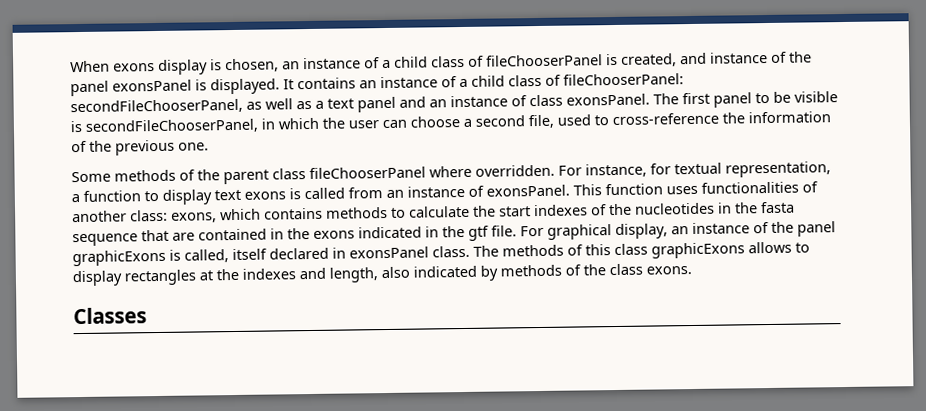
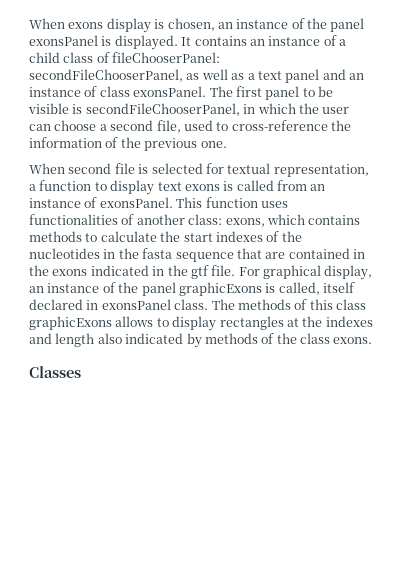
[382,51,787,69] a child class of fileChooserPanel is created, and instance of -> (305, 23) none
[71,163,647,185] Some methods of the parent class fileChooserPanel where overridden. For instance, -> [29,163,203,174] When second file is selected
[329,267,378,283] length, -> [55,333,95,347] length

